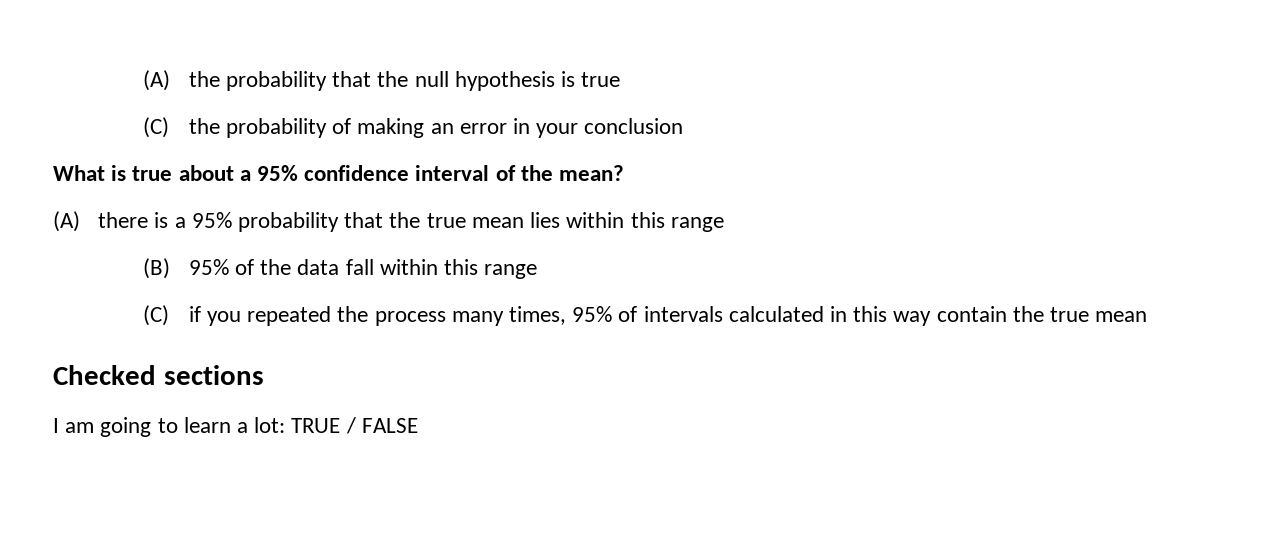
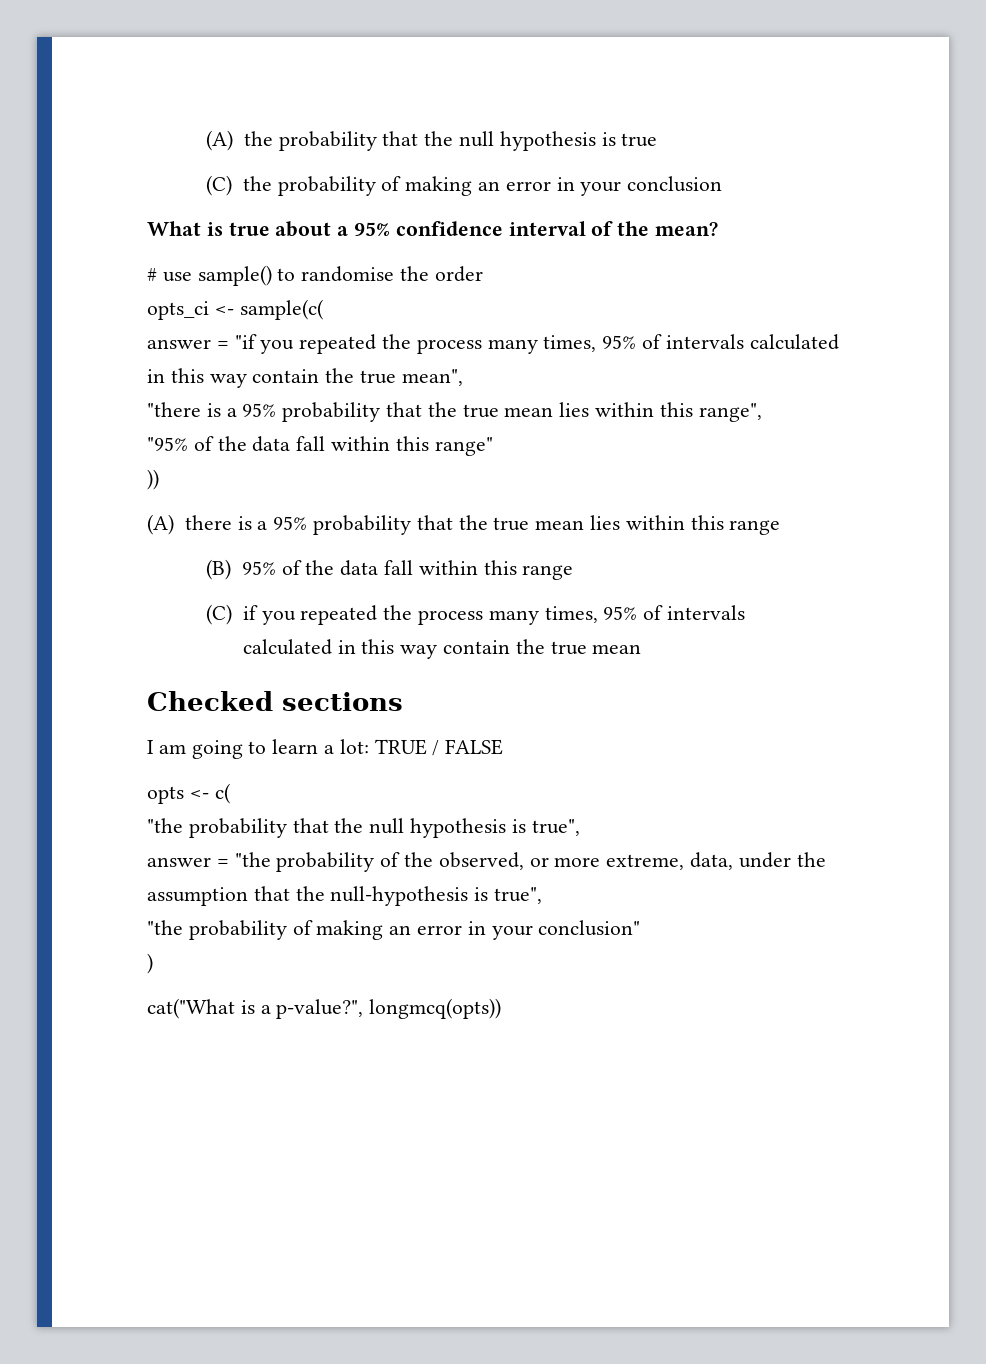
(625, 173) none -> [147,265,483,286] [147,299,323,320] [147,334,839,354] [147,368,463,388] [147,402,762,422] [147,436,493,456] [147,469,159,490] // # use sample() to randomise the order // opts_ci <- sample(c( // answer = "if you repeated the process many times, 95% of intervals calculated in this way contain the true mean", // "there is a 95% probability that the true mean lies within this range", // "95% of the data fall within this range" // ))
(418, 425) none -> [147,783,230,804] [147,818,580,838] [147,852,826,872] [147,886,543,906] [147,920,641,940] [147,953,153,974] [147,998,502,1019] // opts <- c( // "the probability that the null hypothesis is true", // answer = "the probability of the observed, or more extreme, data, under the assumption that the null-hypothesis is true", // "the probability of making an error in your conclusion" // ) // cat("What is a p-value?", longmcq(opts))

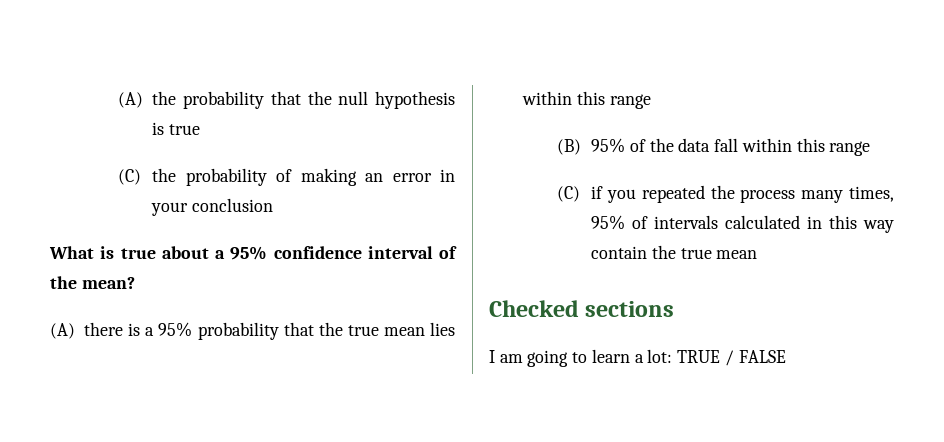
[147,265,483,286] [147,299,323,320] [147,334,839,354] [147,368,463,388] [147,402,762,422] [147,436,493,456] [147,469,159,490] // # use sample() to randomise the order // opts_ci <- sample(c( // answer = "if you repeated the process many times, 95% of intervals calculated in this way contain the true mean", // "there is a 95% probability that the true mean lies within this range", // "95% of the data fall within this range" // )) -> (135, 283) none
[147,783,230,804] [147,818,580,838] [147,852,826,872] [147,886,543,906] [147,920,641,940] [147,953,153,974] [147,998,502,1019] // opts <- c( // "the probability that the null hypothesis is true", // answer = "the probability of the observed, or more extreme, data, under the assumption that the null-hypothesis is true", // "the probability of making an error in your conclusion" // ) // cat("What is a p-value?", longmcq(opts)) -> (786, 356) none

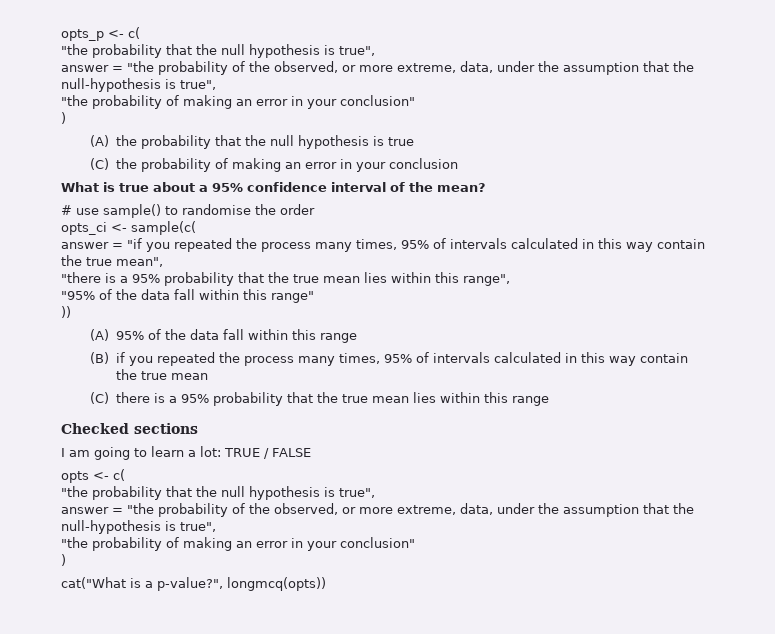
(118, 100) none -> [61,27,140,41] [61,44,375,58] [61,61,694,75] [61,78,216,92] [61,95,415,109] [61,112,66,124] opts_p <- c( // "the probability that the null hypothesis is true", // answer = "the probability of the observed, or more extreme, data, under the assumption that the null-hypothesis is true", // "the probability of making an error in your conclusion" // ) //
[50,322,124,339] (A) there -> [61,204,315,218] [61,221,196,235] [61,238,705,252] [61,255,163,267] [61,272,101,283] # use sample() to randomise the order // opts_ci <- sample(c( // answer = "if you repeated the process many times, 95% of intervals calculated in this way contain the true mean", // "there
[609,94,651,109] [557,139,582,155] range // (B) -> [463,274,510,286] [61,289,314,303] [61,306,71,318] [90,329,110,341] range", // "95% of the data fall within this range" // )) // (A)
[557,186,581,202] (C) -> [90,352,110,364] (B)
(758, 254) none -> [90,392,549,406] // (C) there is a 95% probability that the true mean lies within this range
(786, 356) none -> [61,469,125,483] [61,486,375,500] [61,503,694,517] [61,520,216,534] [61,537,415,551] [61,554,66,566] [61,577,326,591] // opts <- c( // "the probability that the null hypothesis is true", // answer = "the probability of the observed, or more extreme, data, under the assumption that the null-hypothesis is true", // "the probability of making an error in your conclusion" // ) // cat("What is a p-value?", longmcq(opts))

